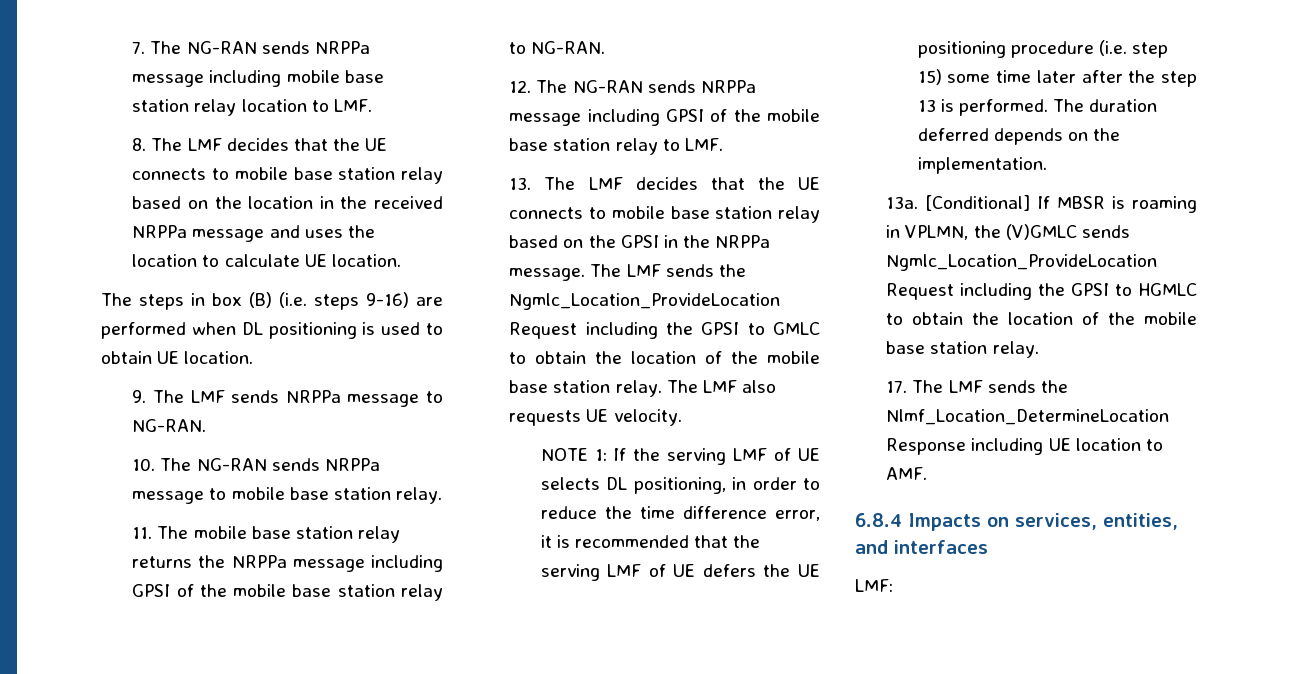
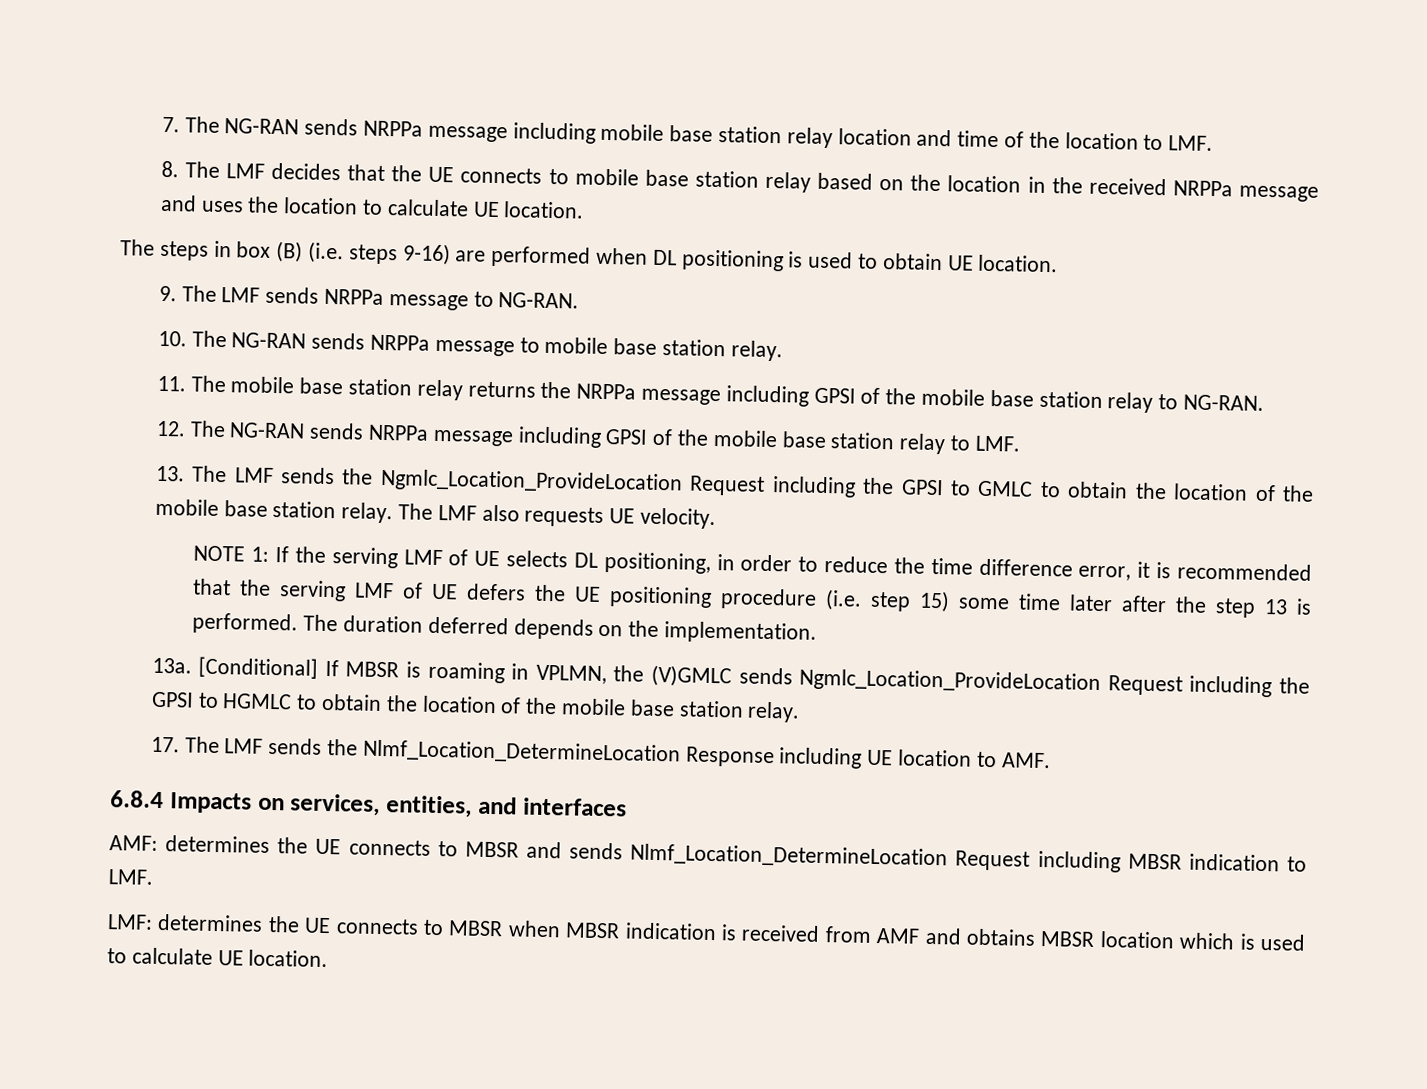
(307, 105) none -> [916,129,1139,150] and time of the location
[635,177,820,190] [509,206,820,223] [509,235,771,248] [509,264,661,281] decides that the UE connects to mobile base station relay based on the GPSI in the NRPPa message. The LMF -> (274, 475) none
[855,579,893,592] LMF: -> [109,835,1307,873] [108,869,154,885] [107,913,1306,951] [107,947,329,968] AMF: determines the UE connects to MBSR and sends Nlmf_Location_DetermineLocation Request including MBSR indication to LMF. // LMF: determines the UE connects to MBSR when MBSR indication is received from AMF and obtains MBSR location which is used to calculate UE location.

